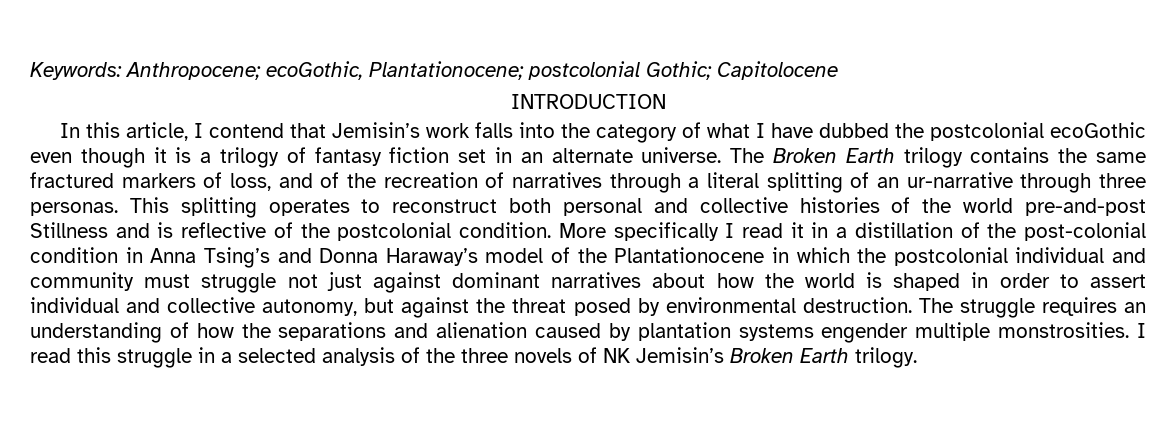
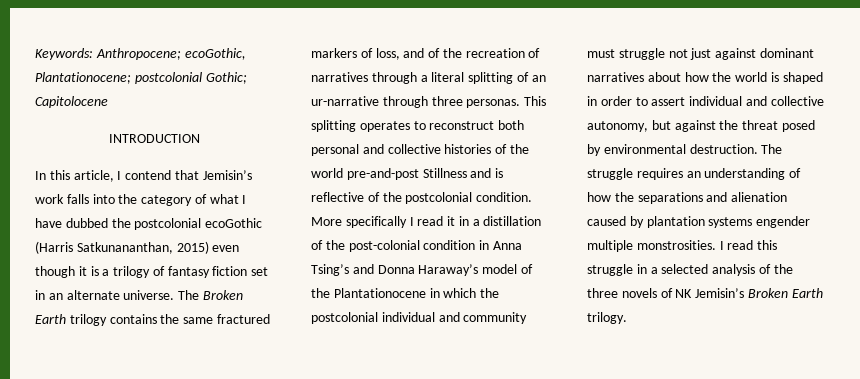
(1147, 130) none -> [35,241,209,254] (Harris Satkunananthan, 2015)

